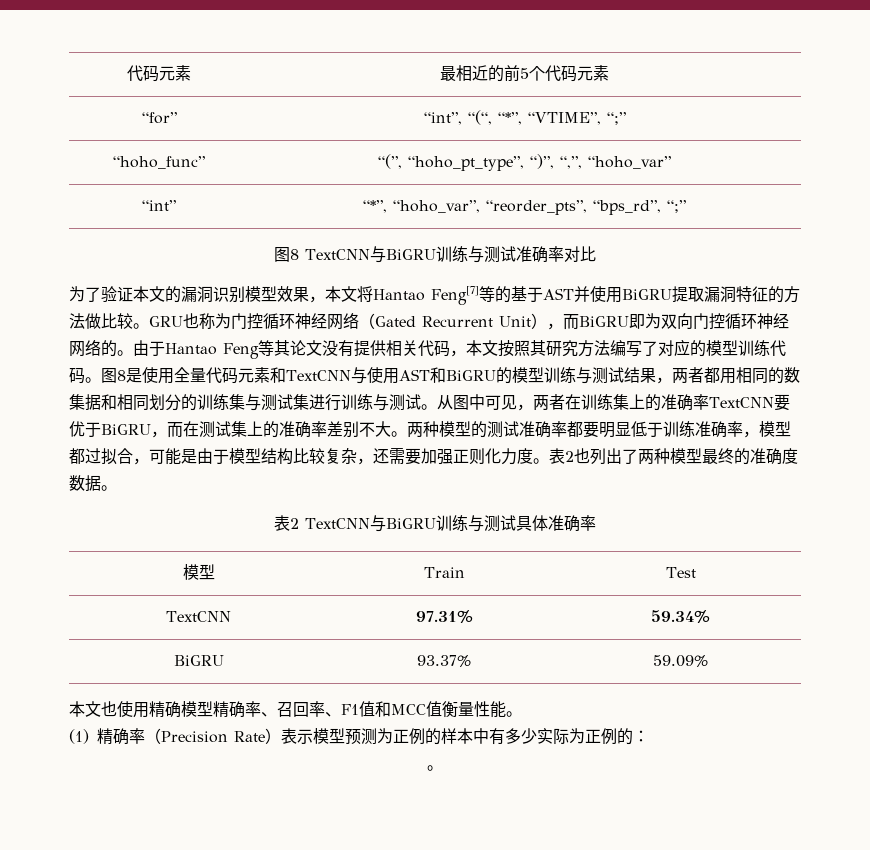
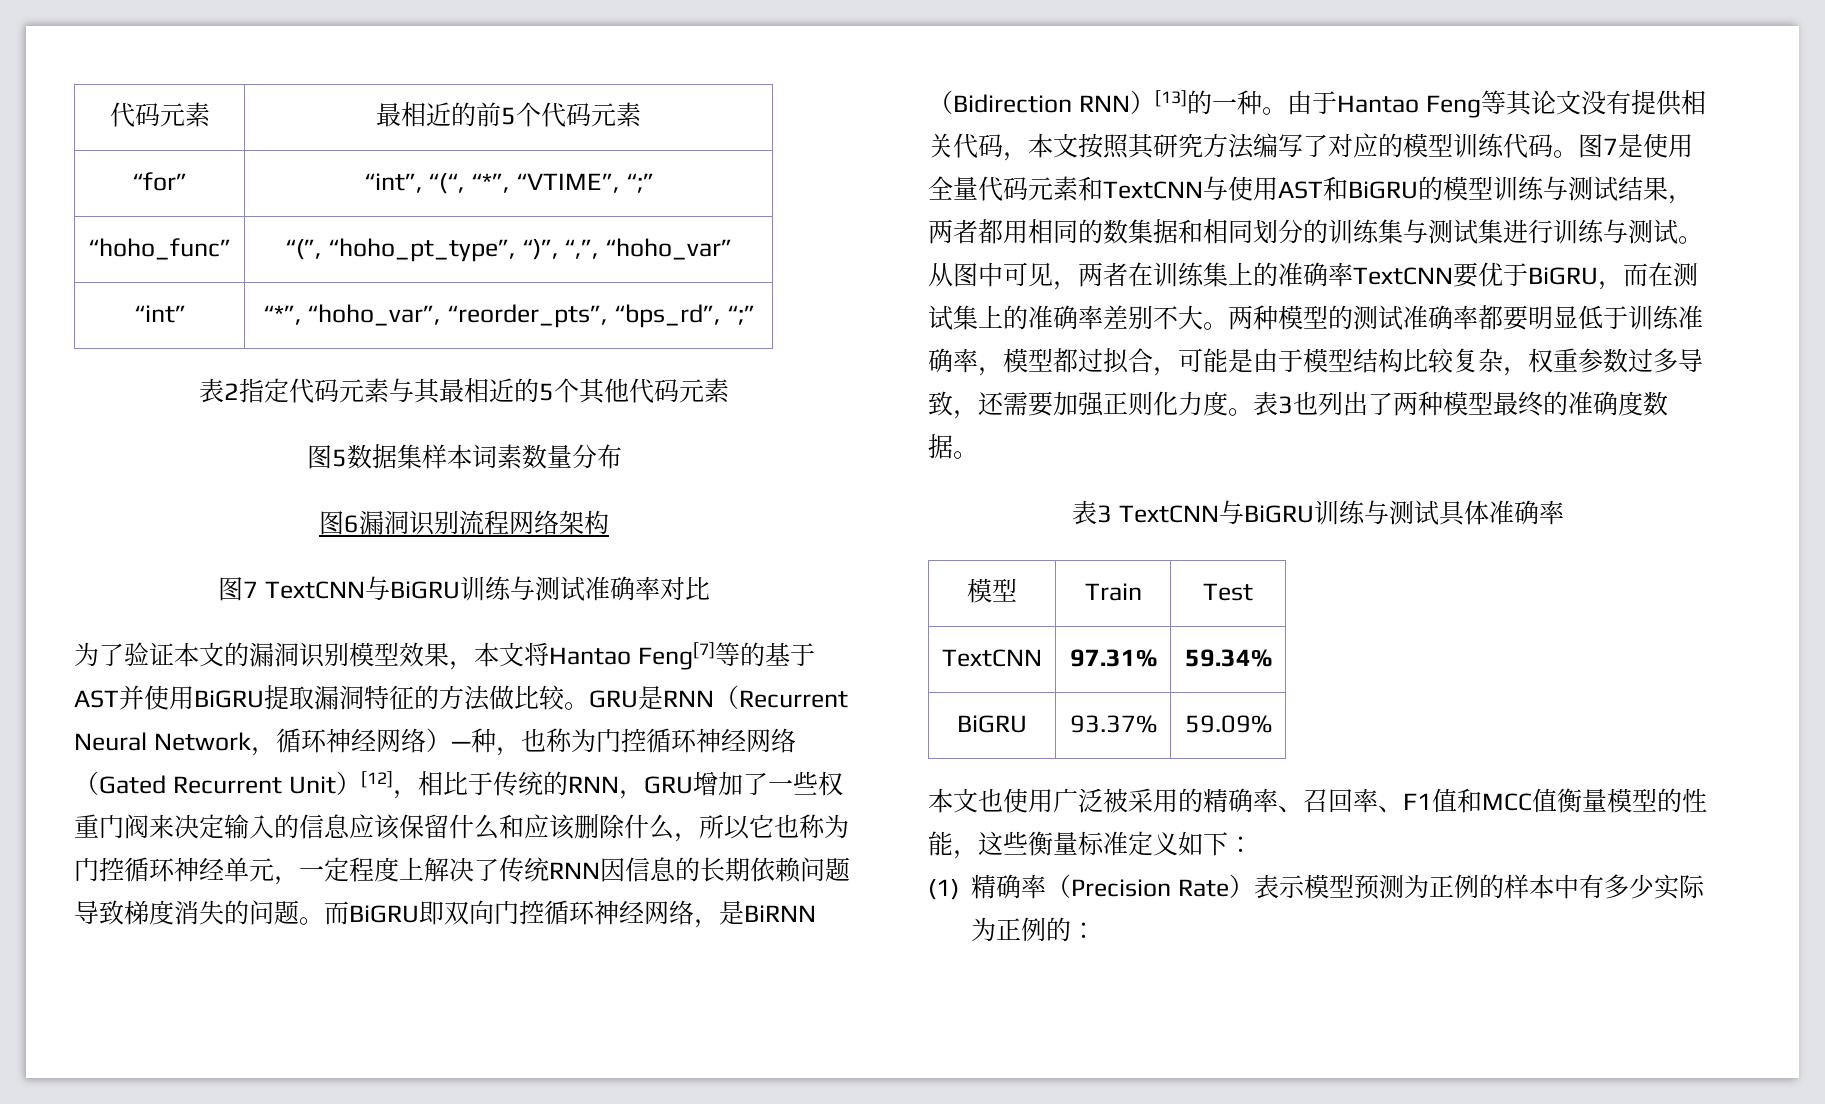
[274,247,300,262] 图8 -> [199,378,729,404] [306,444,622,469] [319,510,609,536] [218,577,259,601] 表2指定代码元素与其最相近的5个其他代码元素 // 图5数据集样本词素数量分布 // 图6漏洞识别流程网络架构 // 图7
(183, 321) none -> [638,685,848,710] [74,728,521,756] 是RNN（Recurrent Neural Network，循环神经网络）—种，
[547,323,563,330] ， -> [360,771,393,788] [392,771,843,799] [74,814,849,842] [74,857,850,885] [74,900,324,925] [12]，相比于传统的RNN，GRU增加了一些权重门阀来决定输入的信息应该保留什么和应该删除什么，所以它也称为门控循环神经单元，一定程度上解决了传统RNN因信息的长期依赖问题导致梯度消失的问题。
[645,313,661,329] 为 -> (444, 913) none
[101,340,117,357] 的 -> [694,900,816,928] [928,90,1262,115] ，是BiRNN（Bidirection RNN）[13]的一种
[117,370,126,381] 8 -> [1603,138,1618,155] 7
(373, 461) none -> [1528,348,1703,373] [928,391,978,419] 权重参数过多导致，
[565,451,574,462] 2 -> [1278,396,1293,414] 3
[290,518,300,529] 2 -> [1097,505,1113,523] 3
[149,701,213,718] 精确模型 -> [1053,788,1203,813] 广泛被采用的
[474,701,522,718] 性能。 -> [1607,788,1707,813] [928,831,1253,859] 模型的性能，这些衡量标准定义如下：
[427,765,443,771] // 。 -> (1097, 930) none

